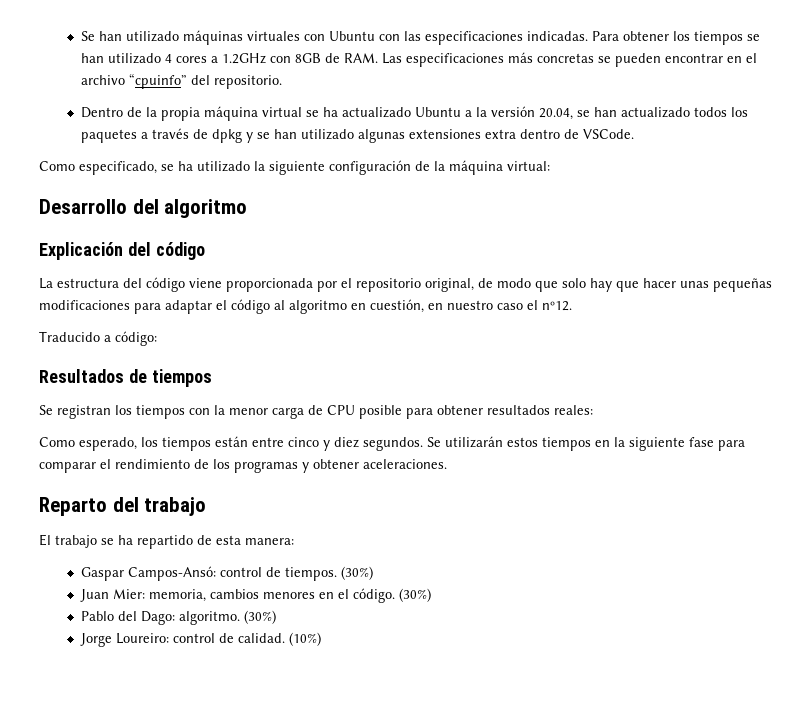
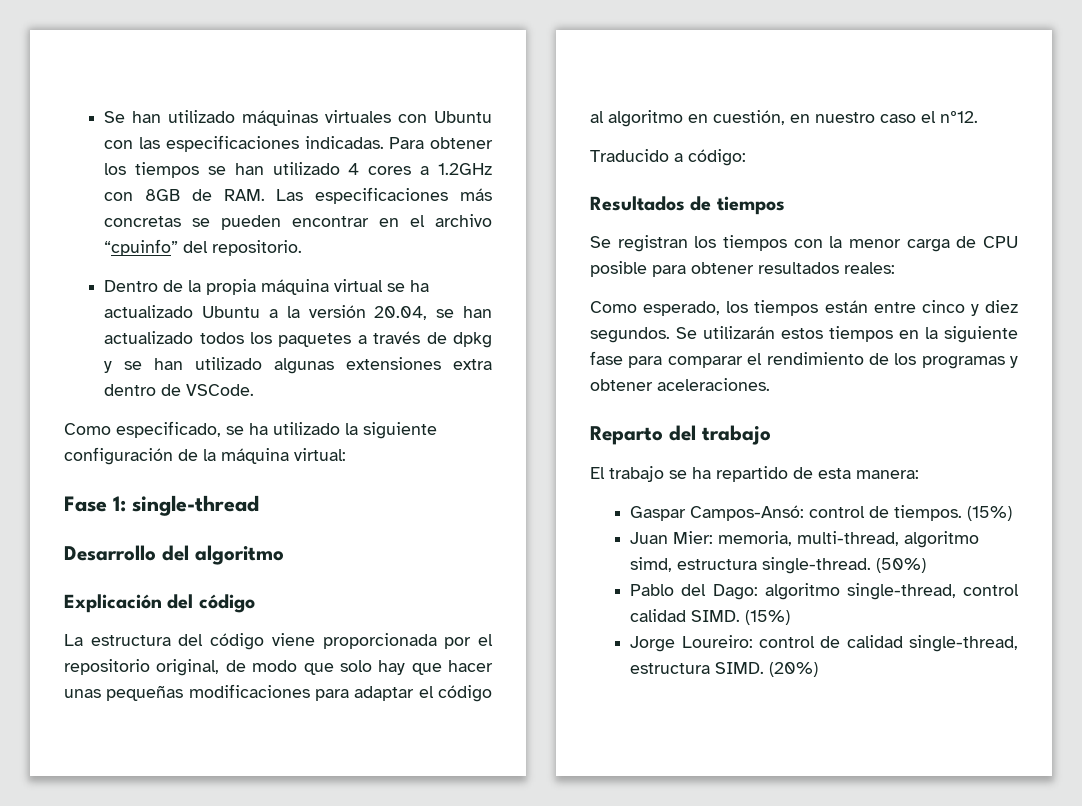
(550, 166) none -> [64,495,259,516] // Fase 1: single-thread
[340,566,373,580] (30%) -> [967,506,1013,521] (15%)
[209,588,431,603] [80,610,276,625] cambios menores en el código. (30%) // Pablo del Dago: algoritmo. (30%) -> [797,531,980,548] [630,557,927,574] [630,583,1019,600] [630,609,791,625] multi-thread, algoritmo simd, estructura single-thread. (50%) // Pablo del Dago: algoritmo single-thread, control calidad SIMD. (15%)
[237,632,321,646] calidad. (10%) -> [846,635,1018,652] [630,662,819,677] calidad single-thread, estructura SIMD. (20%)

